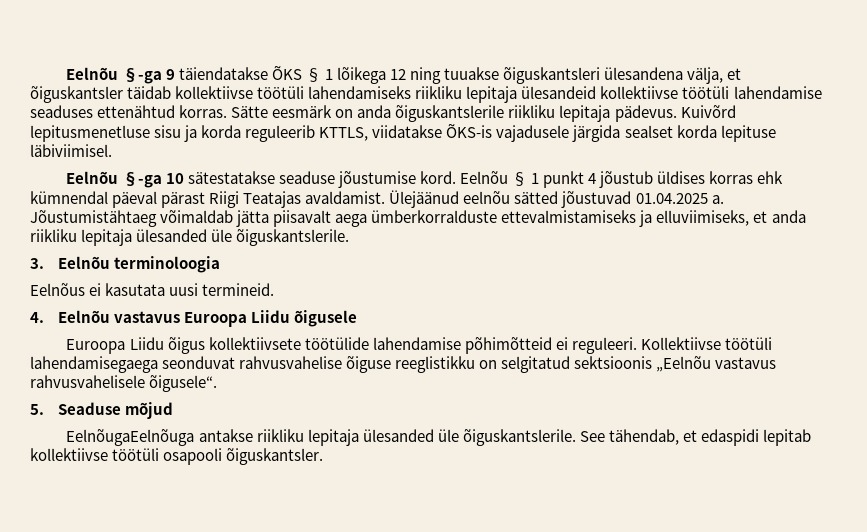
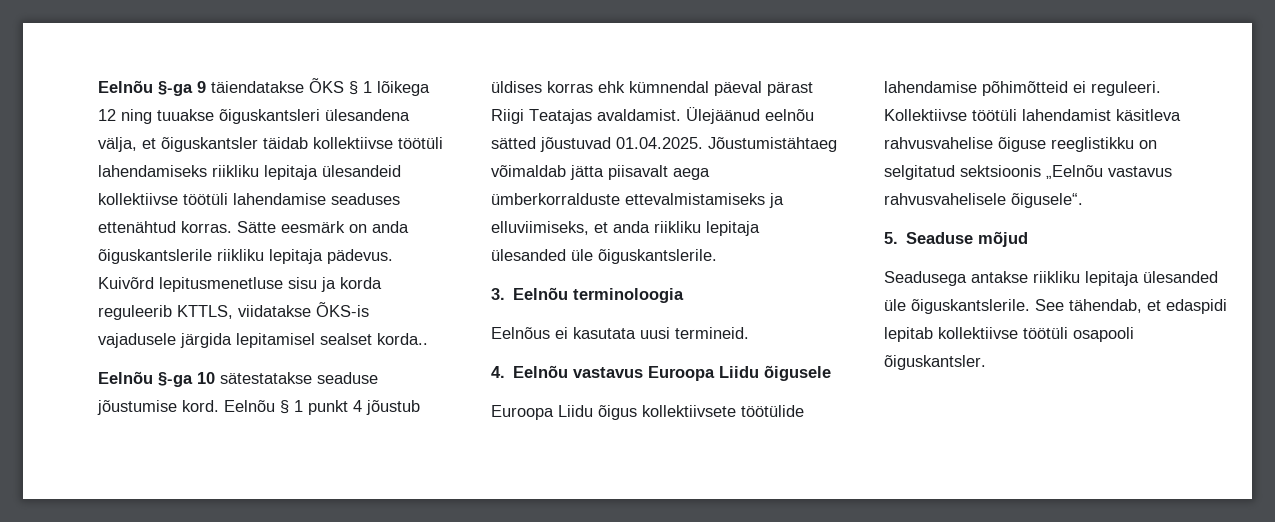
[624,125,776,142] [30,144,112,157] sealset korda lepituse läbiviimisel. -> [236,333,428,348] lepitamisel sealset korda..
[635,193,724,204] 01.04.2025 a. -> [616,137,703,149] 01.04.2025.
[30,356,236,373] lahendamisegaega seonduvat -> [1022,109,1181,121] lahendamist käsitleva
[66,429,195,446] EelnõugaEelnõuga -> [884,271,967,286] Seadusega

